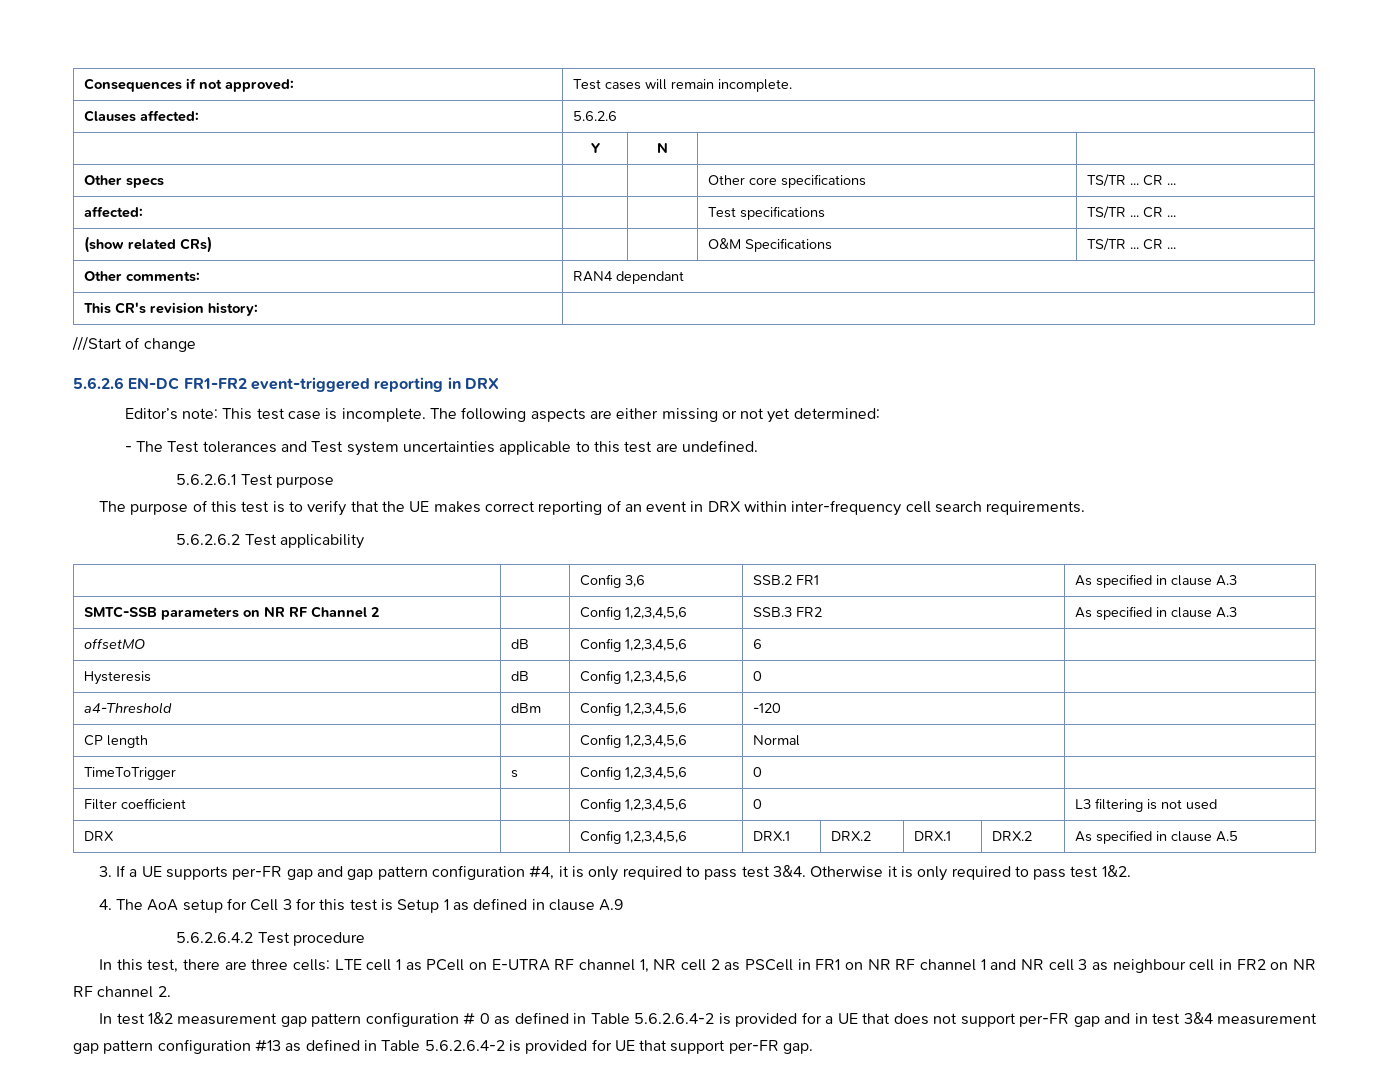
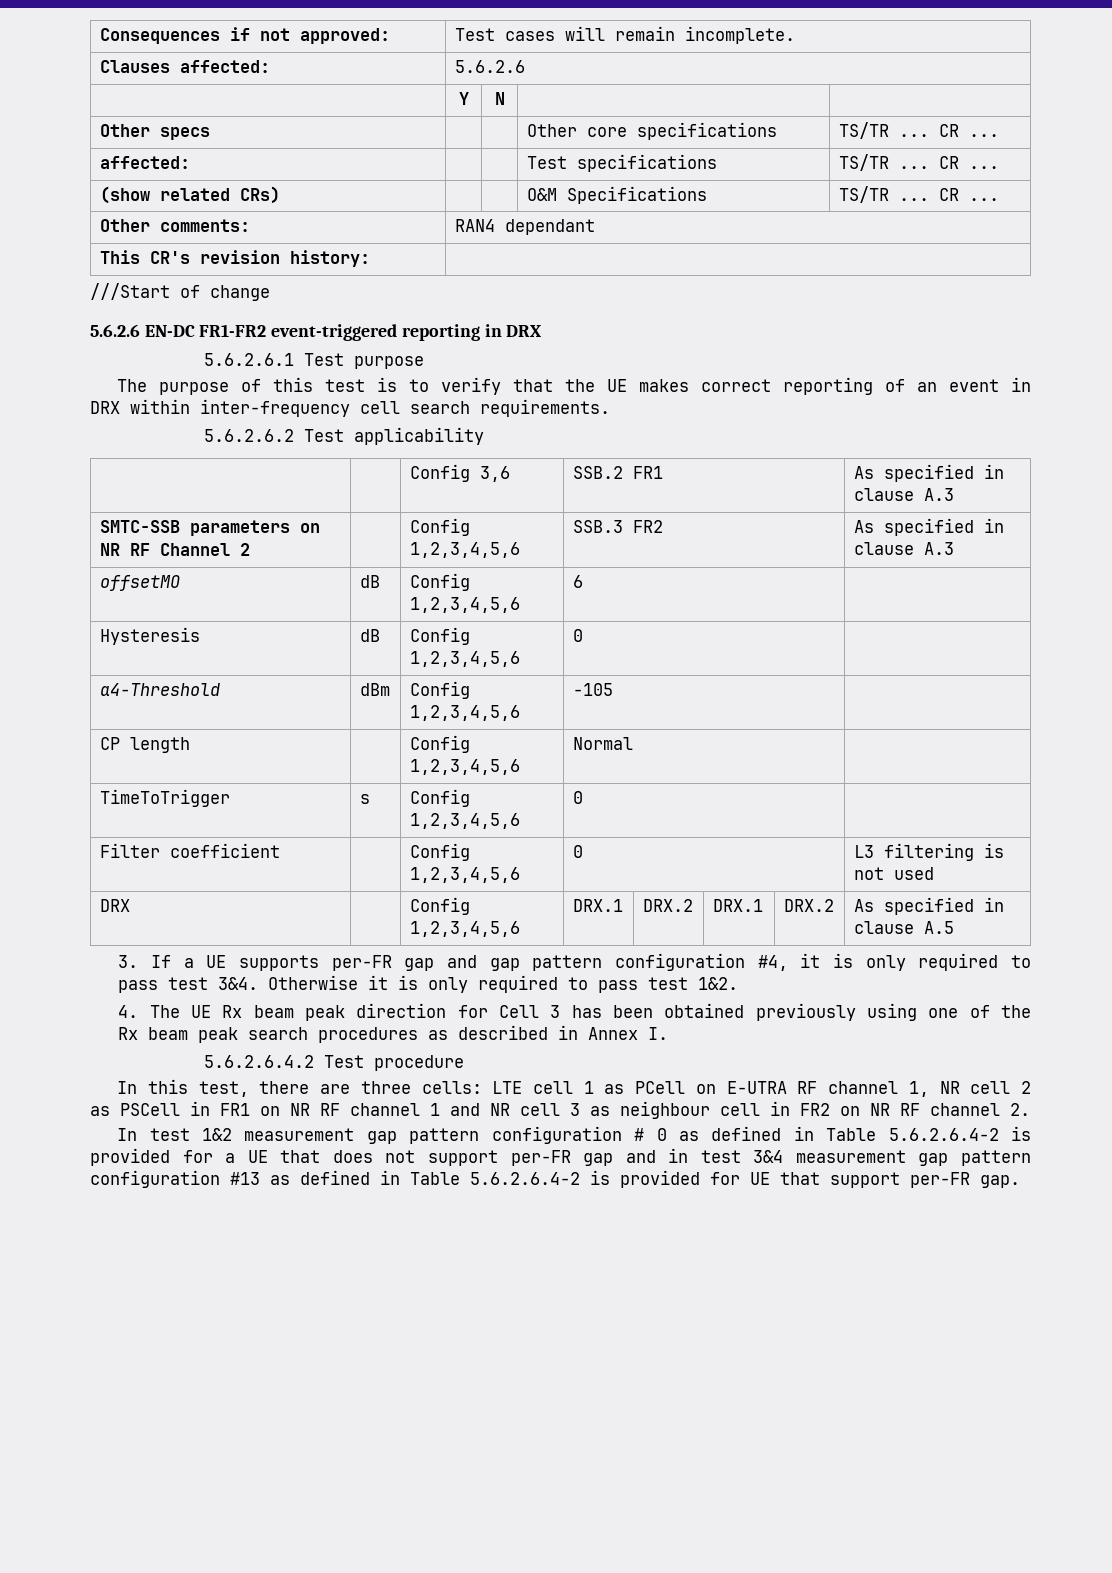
[124,407,880,423] [124,440,758,456] // Editor’s note: This test case is incomplete. The following aspects are either missing or not yet determined: // - The Test tolerances and Test system uncertainties applicable to this test are undefined. -> (543, 331) none
[752,703,781,713] -120 -> [572,683,613,696] -105
[147,898,624,913] AoA setup for Cell 3 for this test is Setup 1 as defined in clause A.9 -> [191,1003,1031,1021] [118,1025,669,1043] UE Rx beam peak direction for Cell 3 has been obtained previously using one of the Rx beam peak search procedures as described in Annex I.

